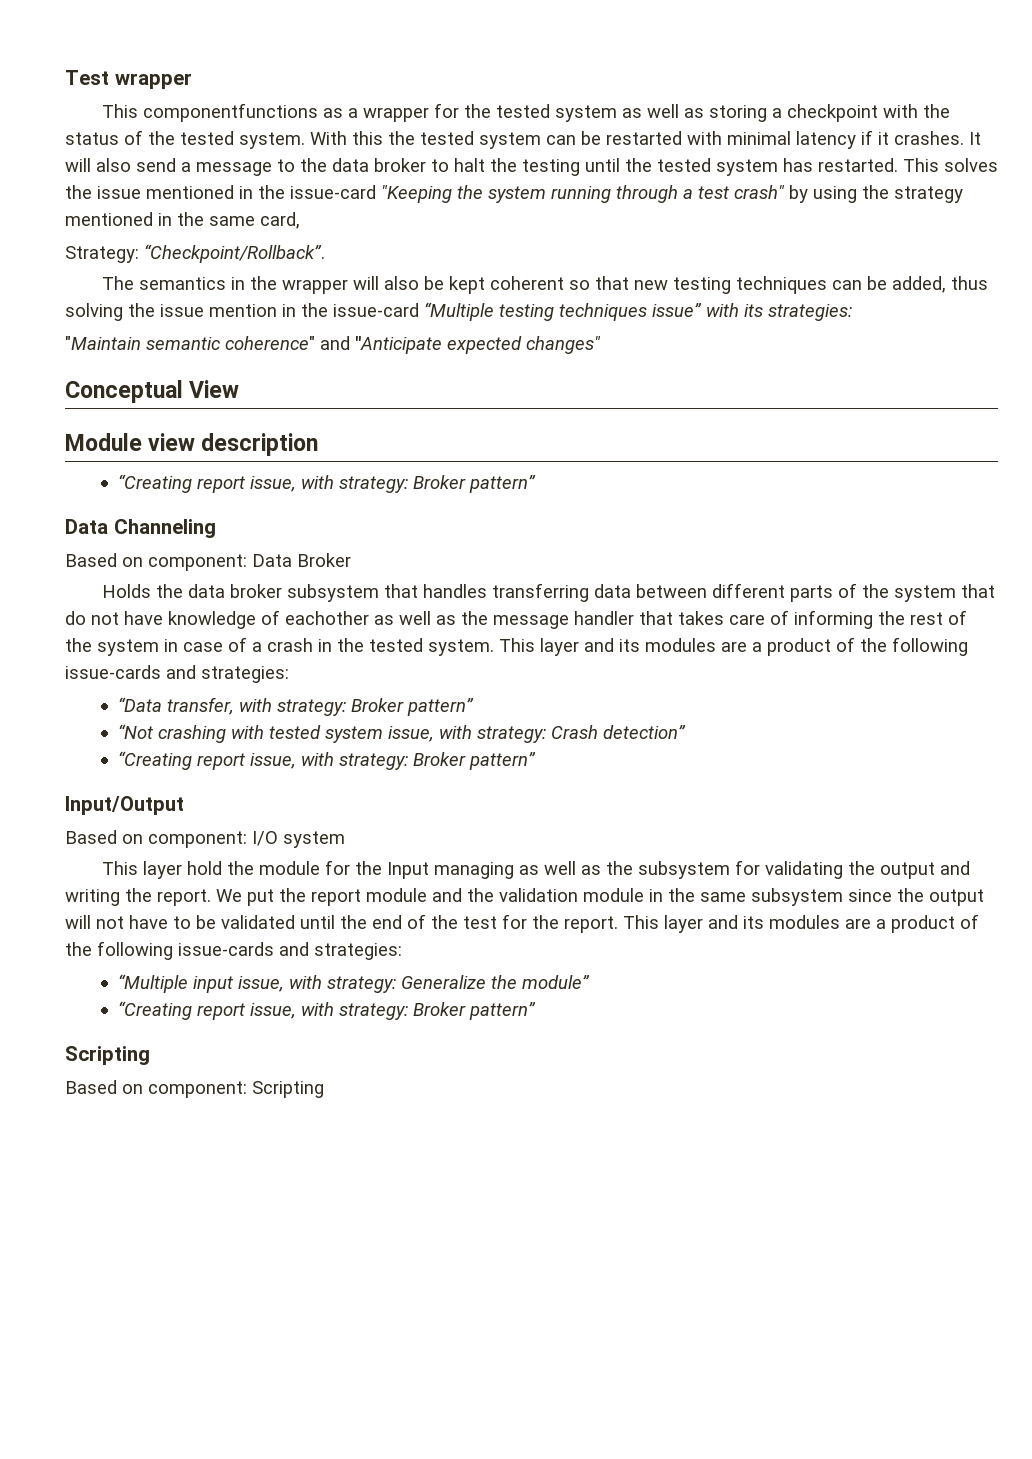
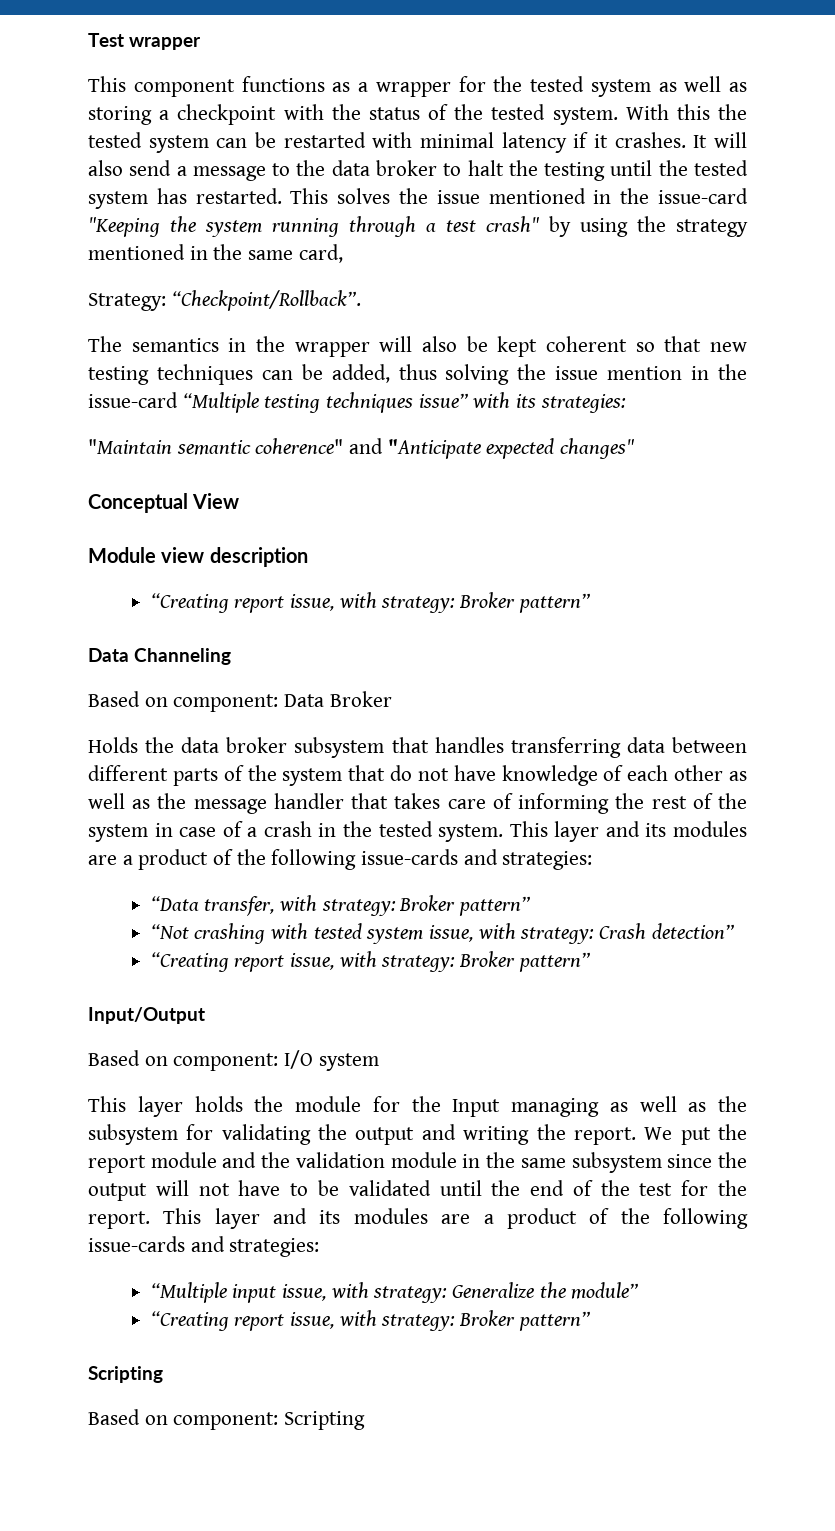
[143,103,319,122] componentfunctions -> [133,76,325,97] component functions
[285,611,369,625] eachother -> [627,765,724,781] each other
[187,861,223,875] hold -> [194,1096,243,1112] holds

